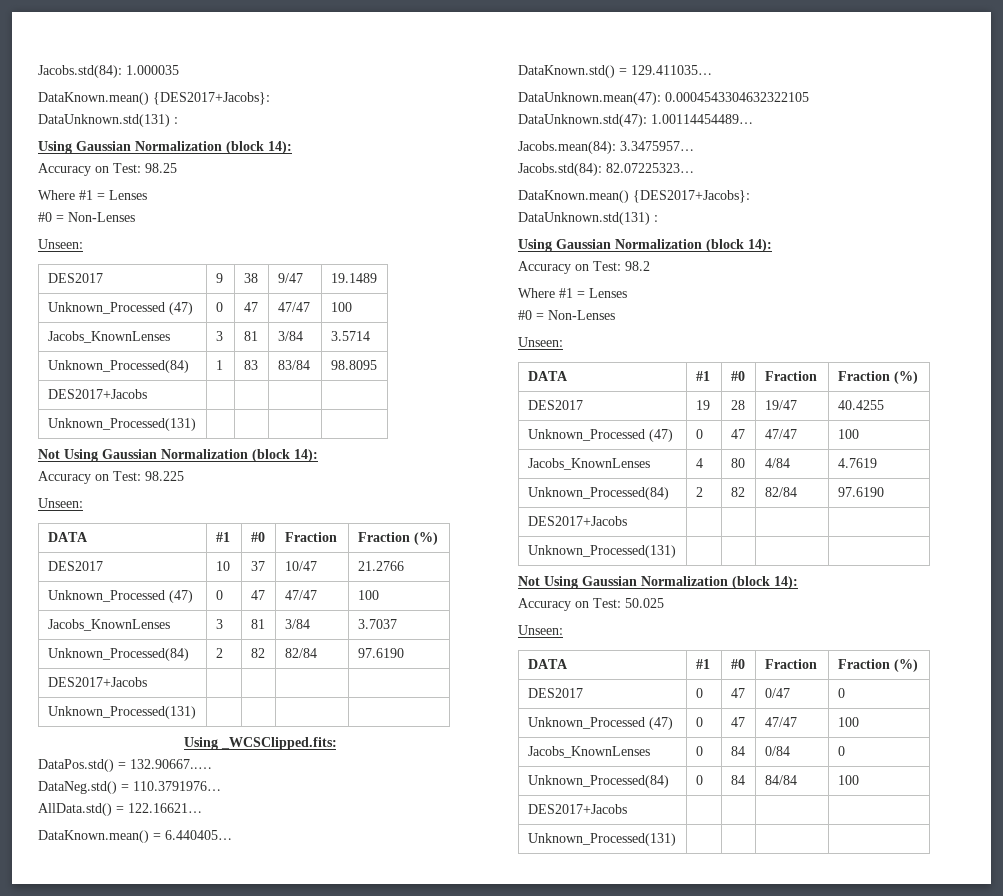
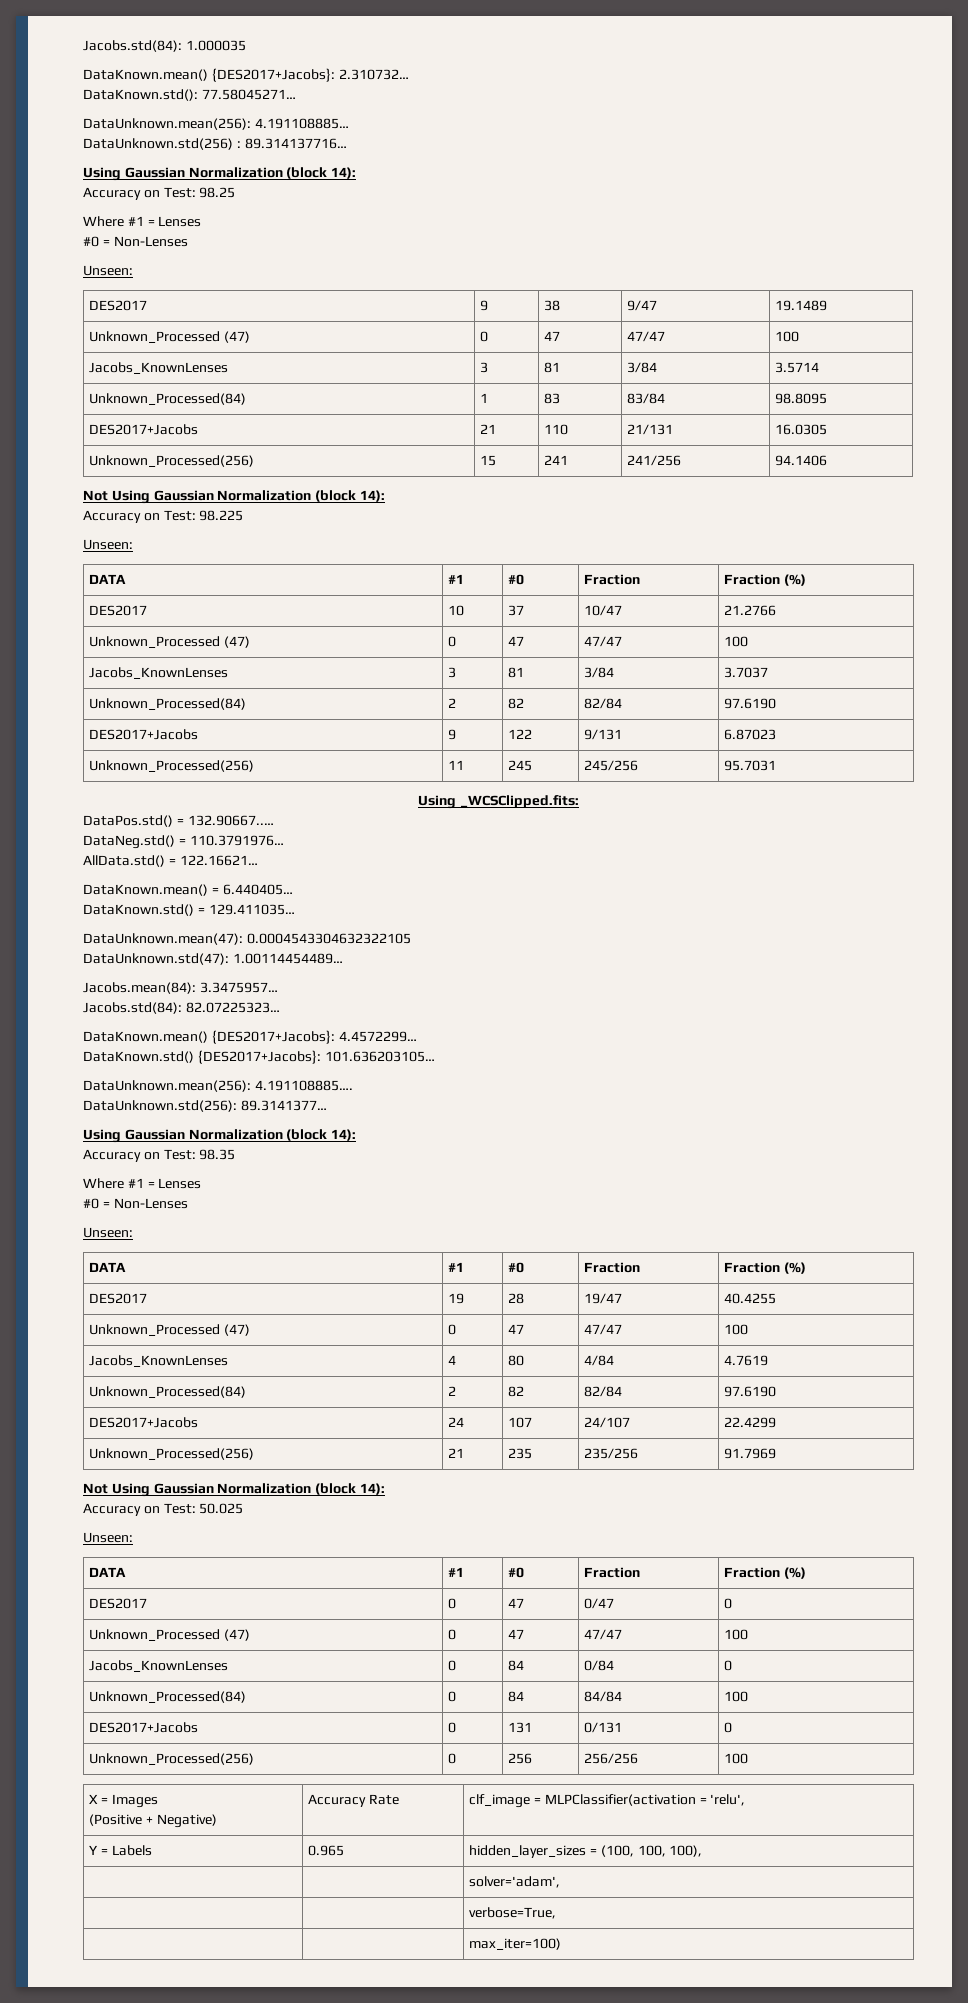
[38,114,178,127] // DataUnknown.std(131) : -> [338,69,409,80] [83,89,296,101] [83,118,349,130] [83,138,347,150] 2.310732… // DataKnown.std(): 77.58045271… // DataUnknown.mean(256): 4.191108885… // DataUnknown.std(256) : 89.314137716…
[47,418,196,431] | | | // Unknown_Processed(131) | | | | -> [480,424,497,434] [544,424,569,435] [627,424,674,435] [775,424,828,435] [89,455,255,467] [480,455,497,466] [544,455,569,465] [627,455,682,466] [775,455,828,466] 21 | 110 | 21/131 | 16.0305 // Unknown_Processed(256) | 15 | 241 | 241/256 | 94.1406
[47,706,196,719] | | | // Unknown_Processed(131) | | | | -> [448,729,457,740] [508,729,533,739] [584,729,623,740] [724,729,777,740] [89,760,255,772] [448,760,465,770] [508,760,533,771] [584,760,639,771] [724,760,777,771] 9 | 122 | 9/131 | 6.87023 // Unknown_Processed(256) | 11 | 245 | 245/256 | 95.7031
[518,212,658,225] [518,239,772,252] [518,261,650,274] // DataUnknown.std(131) : // Using Gaussian Normalization (block 14): // Accuracy on Test: 98.2 -> [338,1031,417,1042] [83,1050,435,1064] [83,1080,353,1092] [83,1100,327,1112] [83,1129,357,1143] [83,1149,236,1162] 4.4572299… // DataKnown.std() {DES2017+Jacobs}: 101.636203105… // DataUnknown.mean(256): 4.191108885…. // DataUnknown.std(256): 89.3141377… // Using Gaussian Normalization (block 14): // Accuracy on Test: 98.35
[527,545,676,558] | | | // Unknown_Processed(131) | | | | -> [448,1417,465,1427] [508,1417,533,1428] [584,1417,631,1428] [724,1417,777,1428] [89,1448,255,1460] [448,1448,465,1458] [508,1448,533,1459] [584,1448,639,1459] [724,1448,777,1459] 24 | 107 | 24/107 | 22.4299 // Unknown_Processed(256) | 21 | 235 | 235/256 | 91.7969
[527,833,676,846] | | | // Unknown_Processed(131) | | | | -> [448,1722,457,1733] [508,1722,533,1733] [584,1722,623,1733] [724,1722,733,1733] [89,1753,255,1765] [448,1753,457,1764] [508,1753,533,1764] [584,1753,639,1764] [724,1753,749,1764] [89,1794,158,1808] [89,1814,217,1828] [308,1794,400,1807] [469,1794,746,1808] [89,1845,152,1856] [308,1845,345,1856] [469,1845,703,1858] [469,1876,561,1888] [469,1907,557,1919] [469,1938,562,1950] 0 | 131 | 0/131 | 0 // Unknown_Processed(256) | 0 | 256 | 256/256 | 100 // X = Images // (Positive + Negative) | Accuracy Rate | clf_image = MLPClassifier(activation = 'relu', // Y = Labels | 0.965 | hidden_layer_sizes = (100, 100, 100), // | | solver='adam', // | | verbose=True, // | | max_iter=100)

